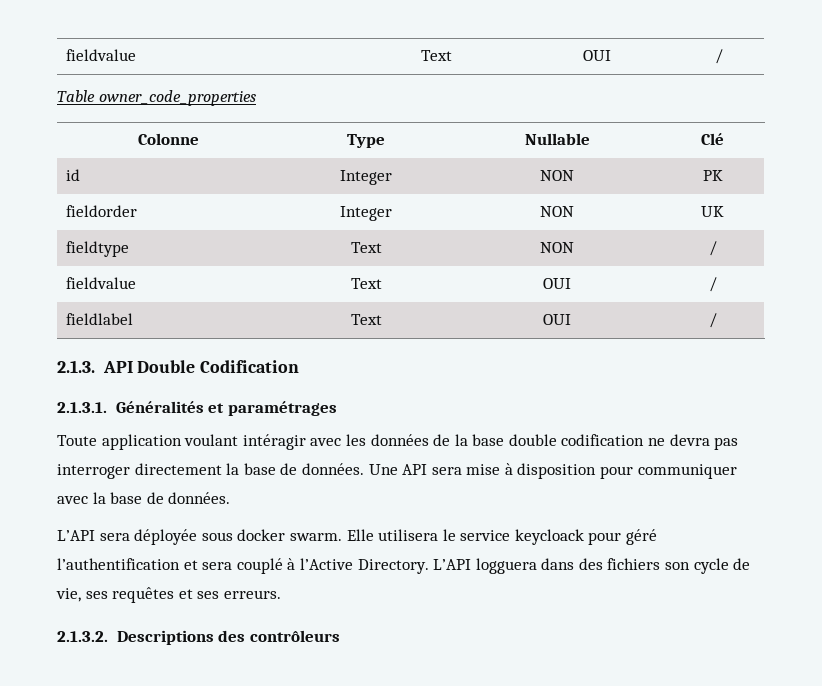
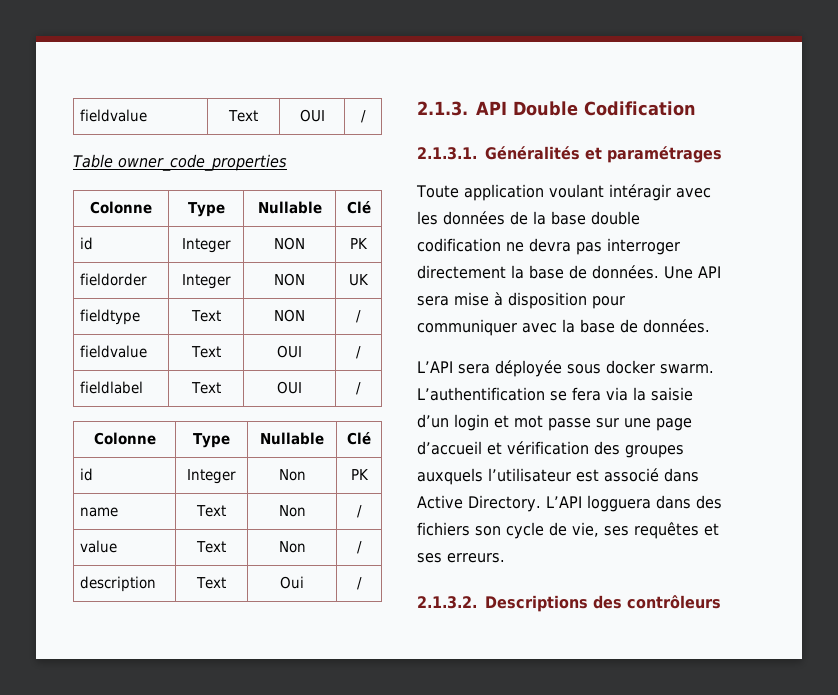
(717, 320) none -> [93,432,156,445] [193,433,231,448] [260,432,324,445] [347,432,371,445] [80,468,94,481] [187,469,236,484] [278,469,306,481] [350,469,369,480] [80,507,119,517] [196,505,227,517] [278,505,306,517] [356,505,362,518] [80,540,118,553] [196,541,227,553] [278,541,306,553] [356,541,362,554] [80,576,157,592] [196,577,227,589] [280,576,304,589] [356,577,362,590] // Colonne | Type | Nullable | Clé // id | Integer | Non | PK // name | Text | Non | / // value | Text | Non | / // description | Text | Oui | /
[346,529,658,545] [57,558,353,574] Elle utilisera le service keycloack pour géré l’authentification et sera couplé à l’Active -> [417,387,693,401] [417,414,692,431] [417,441,684,458] [417,468,699,485] [417,495,463,509] L’authentification se fera via la saisie d’un login et mot passe sur une page d’accueil et vérification des groupes auxquels l’utilisateur est associé dans Active

